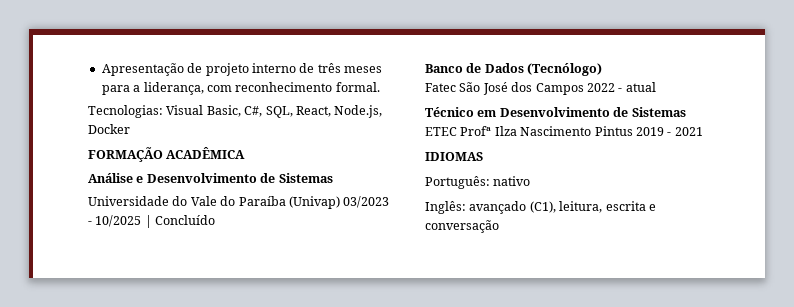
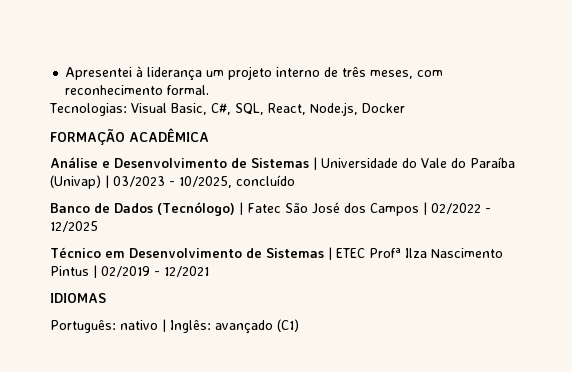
[101,63,382,76] [101,82,204,95] Apresentação de projeto interno de três meses para a liderança, -> [65,66,414,81] Apresentei à liderança um projeto interno de três meses,
(333, 178) // -> [313,157,317,170] |
(340, 202) none -> [105,175,109,188] |
[95,215,216,228] 10/2025 | Concluído -> [179,175,295,188] 10/2025, concluído
(603, 69) // -> [238,202,243,215] |
[586,82,656,92] 2022 - atual -> [422,202,491,215] [50,221,98,232] | 02/2022 - 12/2025
(686, 112) // -> [328,247,332,260] |
[635,127,703,136] 2019 - 2021 -> [93,265,209,278] | 02/2019 - 12/2021
(531, 181) // -> [162,319,166,332] |
[529,201,656,213] [425,220,499,233] (C1), leitura, escrita e conversação -> [277,319,299,332] (C1)

